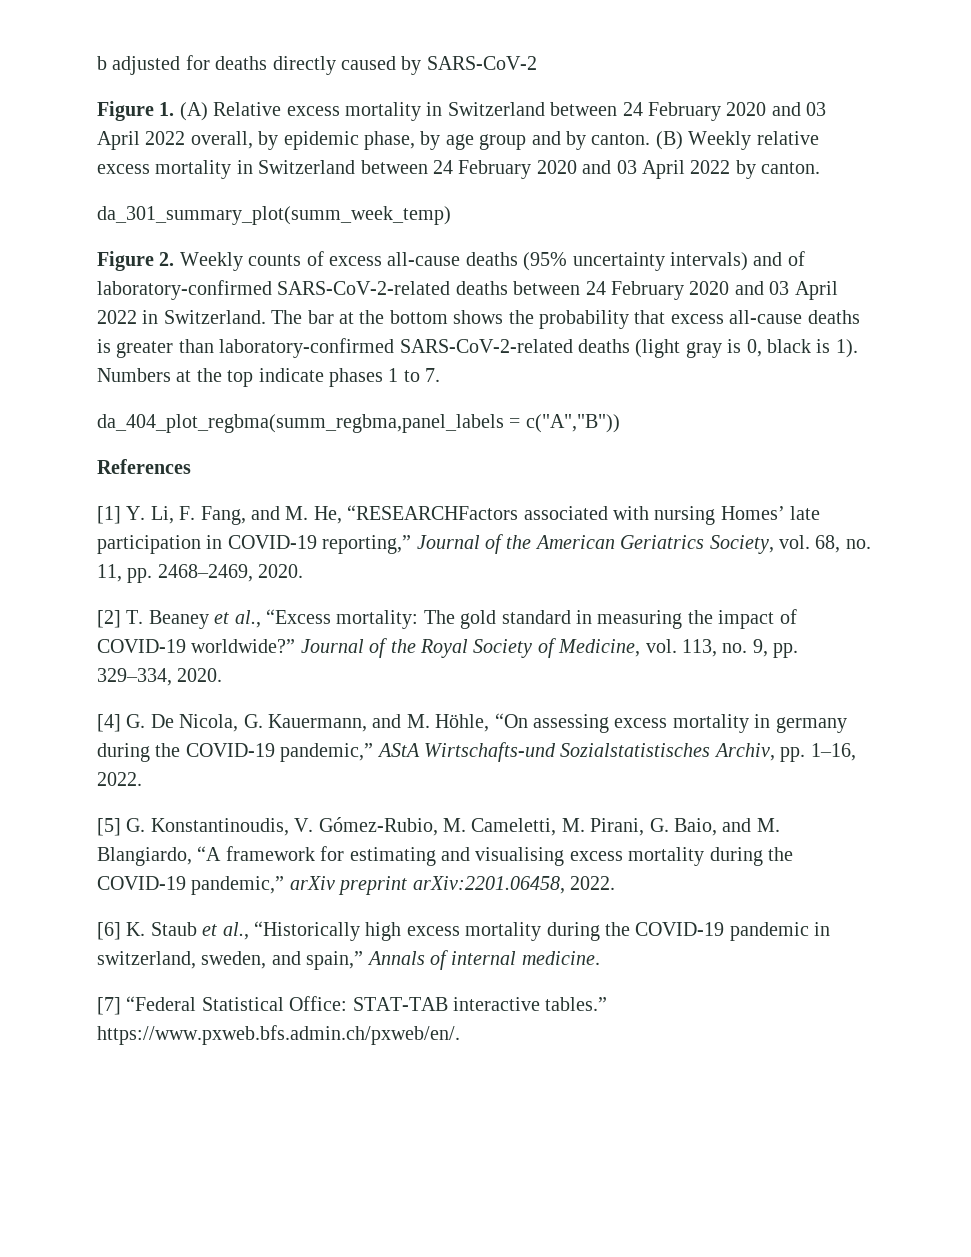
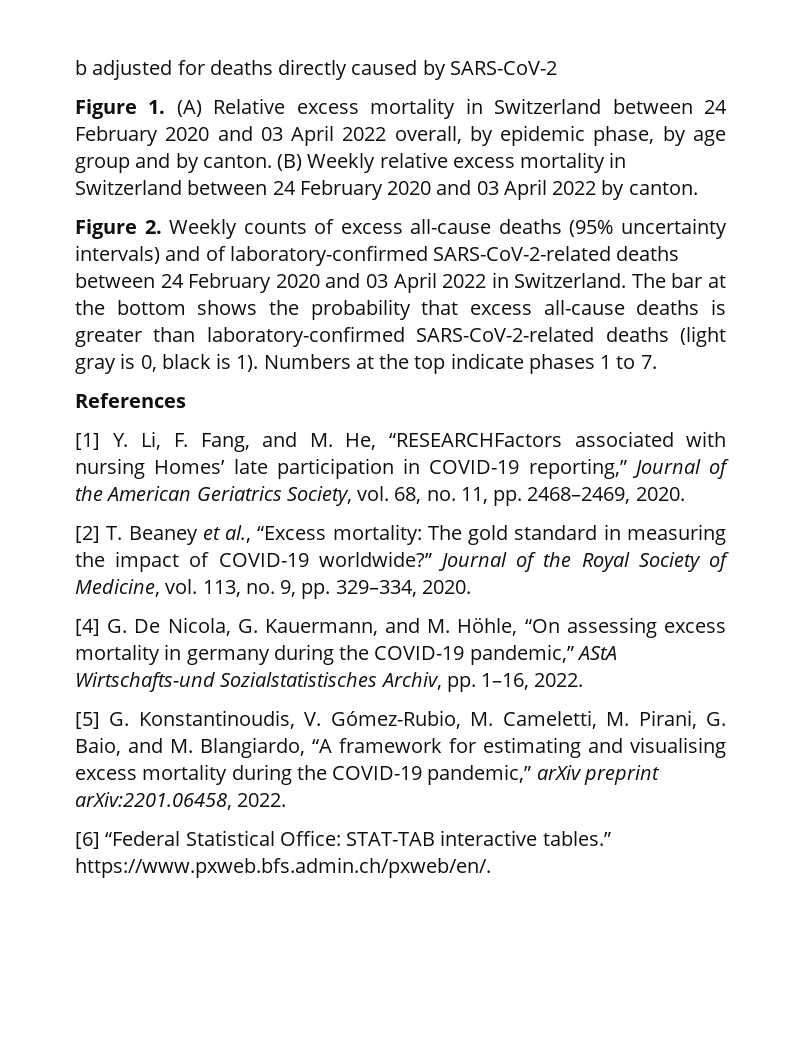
[97,206,451,225] // da_301_summary_plot(summ_week_temp) -> (698, 188) none
[97,414,620,433] // da_404_plot_regbma(summ_regbma,panel_labels = c("A","B")) -> (657, 362) none
[126,921,831,941] [97,950,600,970] [97,997,121,1015] K. Staub et al., “Historically high excess mortality during the COVID-19 pandemic in switzerland, sweden, and spain,” Annals of internal medicine. // [7] -> (100, 840) none

